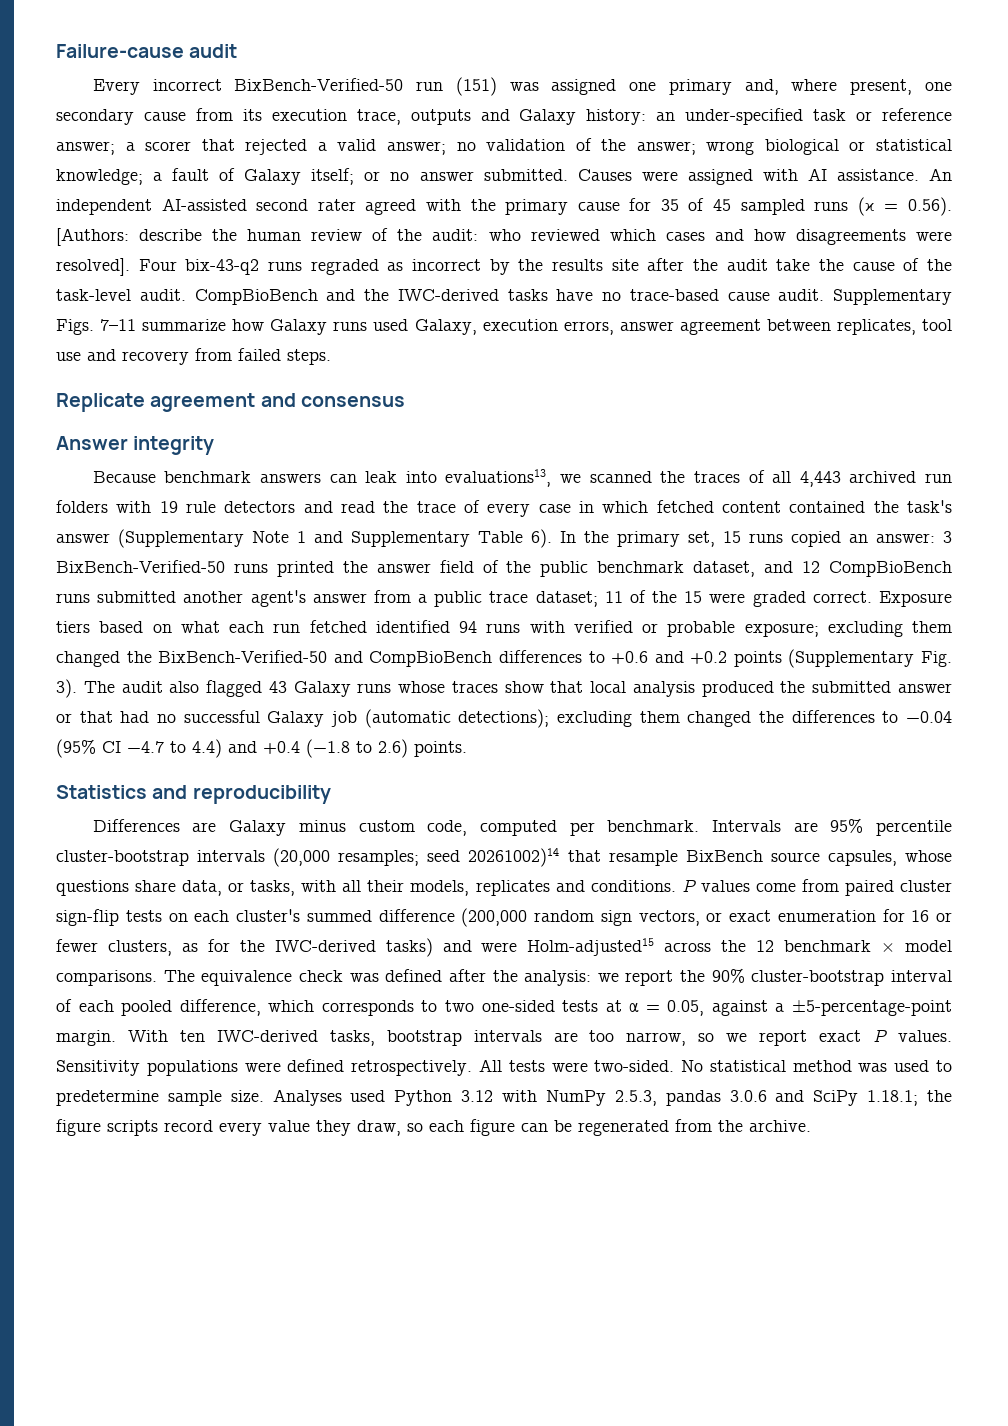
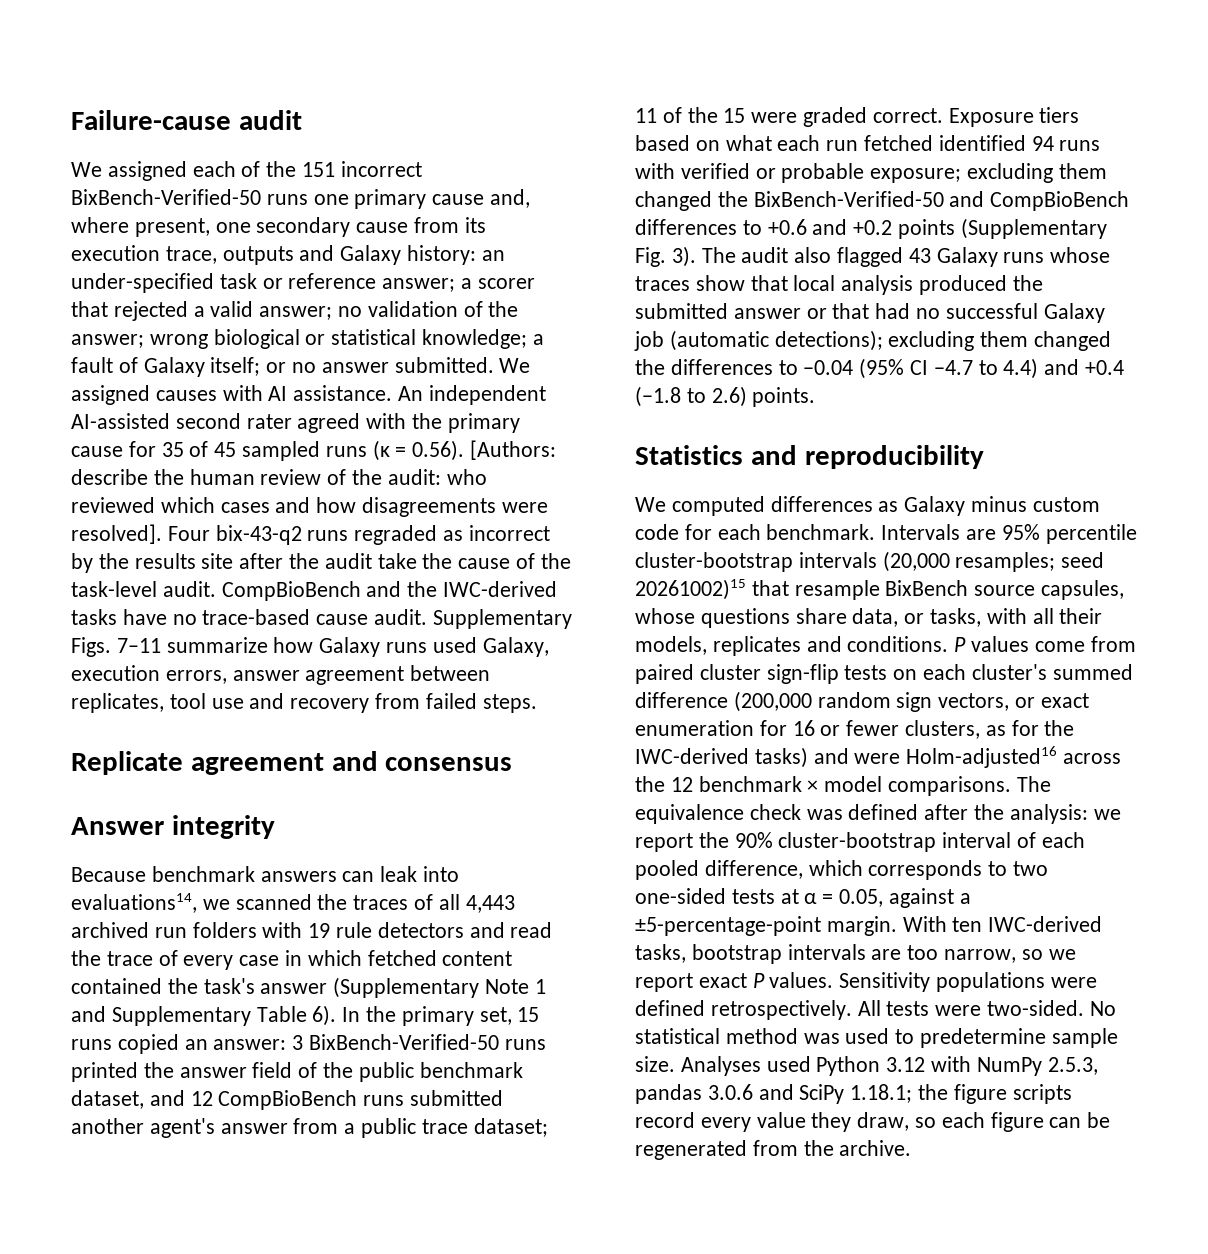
[92,77,617,96] Every incorrect BixBench-Verified-50 run (151) was assigned -> [71,161,422,181] [71,189,308,205] We assigned each of the 151 incorrect BixBench-Verified-50 runs
(732, 87) none -> [432,194,485,205] cause
[577,169,753,185] Causes were assigned -> [499,358,531,373] [71,385,217,405] We assigned causes
[445,469,552,487] evaluations13, -> [71,893,197,913] evaluations14,
[92,819,595,836] Differences are Galaxy minus custom code, computed per -> [635,496,1100,516] [635,524,761,540] We computed differences as Galaxy minus custom code for each
[468,848,560,867] 20261002)14 -> [635,579,746,600] 20261002)15
[527,938,655,956] Holm-adjusted15 -> [906,746,1058,768] Holm-adjusted16

